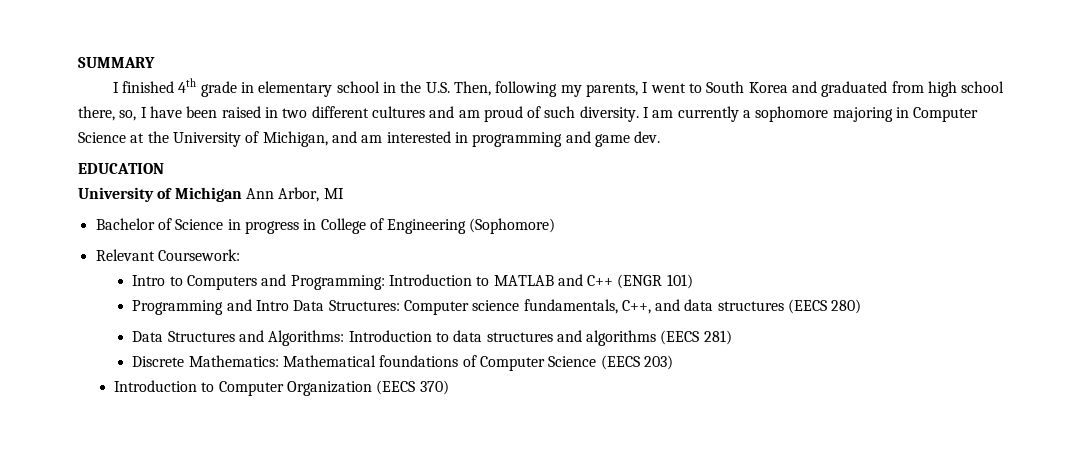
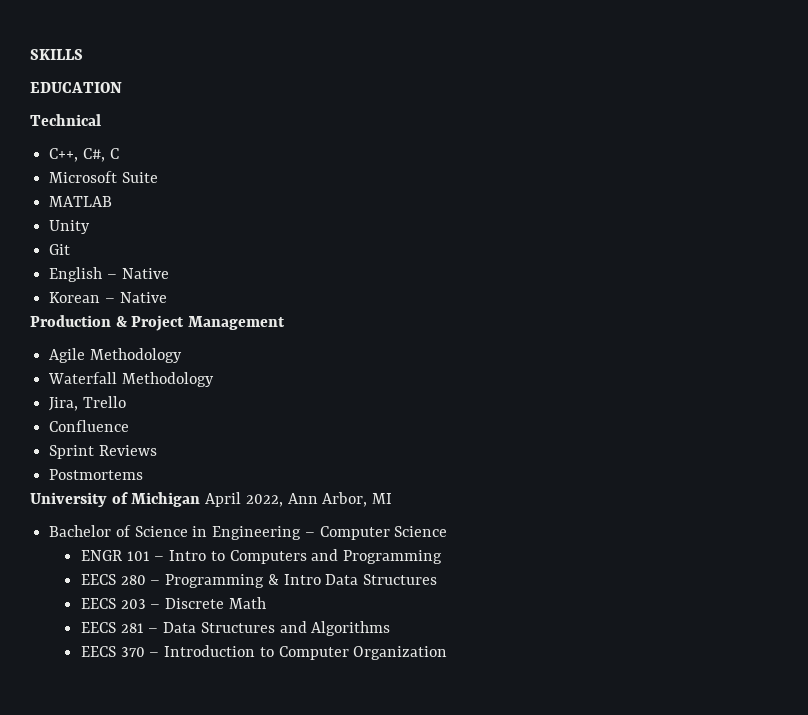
[78,57,155,68] [112,78,1005,97] [78,106,979,122] [78,131,661,147] [78,163,164,174] SUMMARY // I finished 4th grade in elementary school in the U.S. Then, following my parents, I went to South Korea and graduated from high school there, so, I have been raised in two different cultures and am proud of such diversity. I am currently a sophomore majoring in Computer Science at the University of Michigan, and am interested in programming and game dev. // EDUCATION -> [30,49,83,60] [30,82,122,93] [30,114,101,126] [49,148,119,162] [49,171,158,183] [49,196,113,207] [49,220,91,234] [49,244,71,255] [49,267,169,282] [49,292,167,303] [30,315,286,331] [49,348,182,363] [48,372,214,387] [49,396,126,411] [49,420,130,432] [49,445,157,459] [49,469,144,480] SKILLS // EDUCATION // Technical // C++, C#, C // Microsoft Suite // MATLAB // Unity // Git // English – Native // Korean – Native // Production & Project Management // Agile Methodology // Waterfall Methodology // Jira, Trello // Confluence // Sprint Reviews // Postmortems
(242, 194) none -> [205,492,283,507] April 2022,
[244,218,556,234] [95,249,240,261] [132,274,693,290] [132,299,862,315] [132,330,732,346] [132,355,673,371] progress in College of Engineering (Sophomore) // Relevant Coursework: // Intro to Computers and Programming: Introduction to MATLAB and C++ (ENGR 101) // Programming and Intro Data Structures: Computer science fundamentals, C++, and data structures (EECS 280) // Data Structures and Algorithms: Introduction to data structures and algorithms (EECS 281) // Discrete Mathematics: Mathematical foundations of Computer Science (EECS 203) // -> [212,526,448,540] [80,549,443,564] [80,574,438,588] [80,597,266,609] [80,621,391,636] [80,646,160,657] Engineering – Computer Science // ENGR 101 – Intro to Computers and Programming // EECS 280 – Programming & Intro Data Structures // EECS 203 – Discrete Math // EECS 281 – Data Structures and Algorithms // EECS 370 –
[376,380,449,395] (EECS 370) -> (448, 653) none

